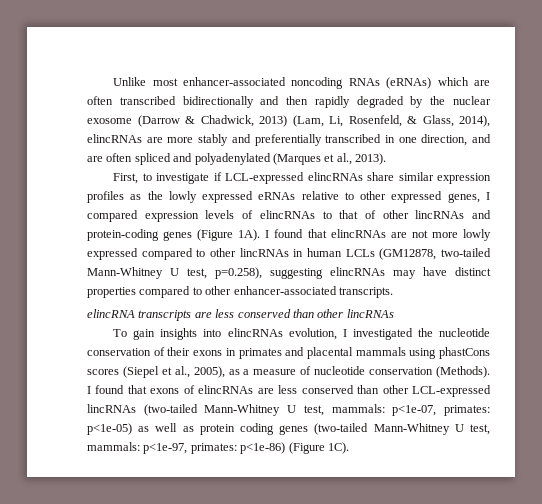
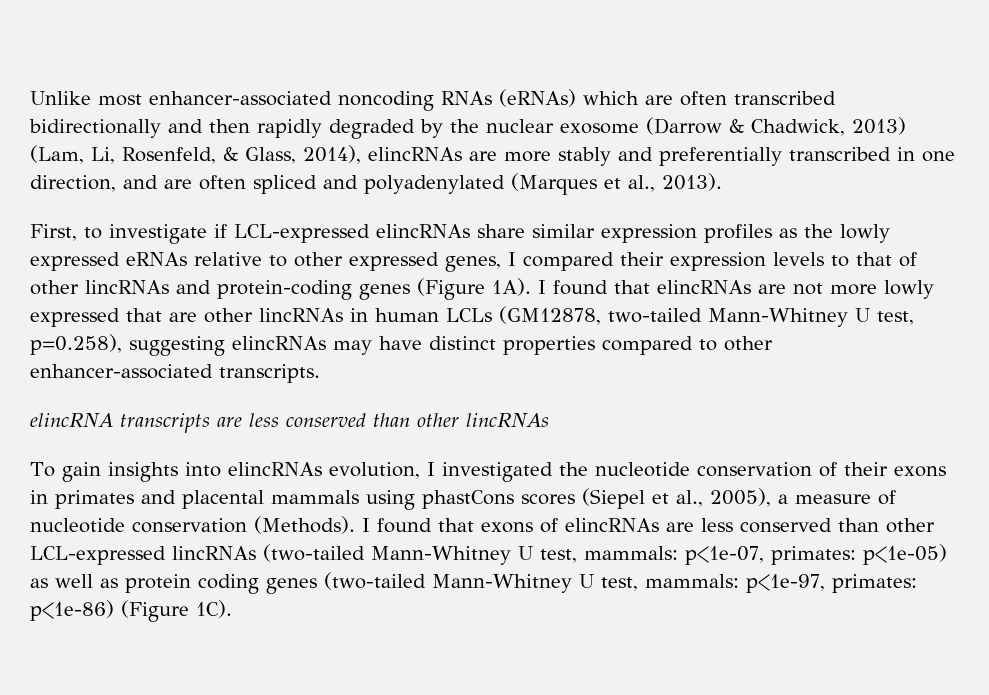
(138, 216) none -> [620,252,664,266] their
[242,210,315,219] of elincRNAs -> (824, 259) none
[141,248,206,260] compared to -> [126,308,197,322] that are
[228,369,240,375] as -> (771, 497) none

